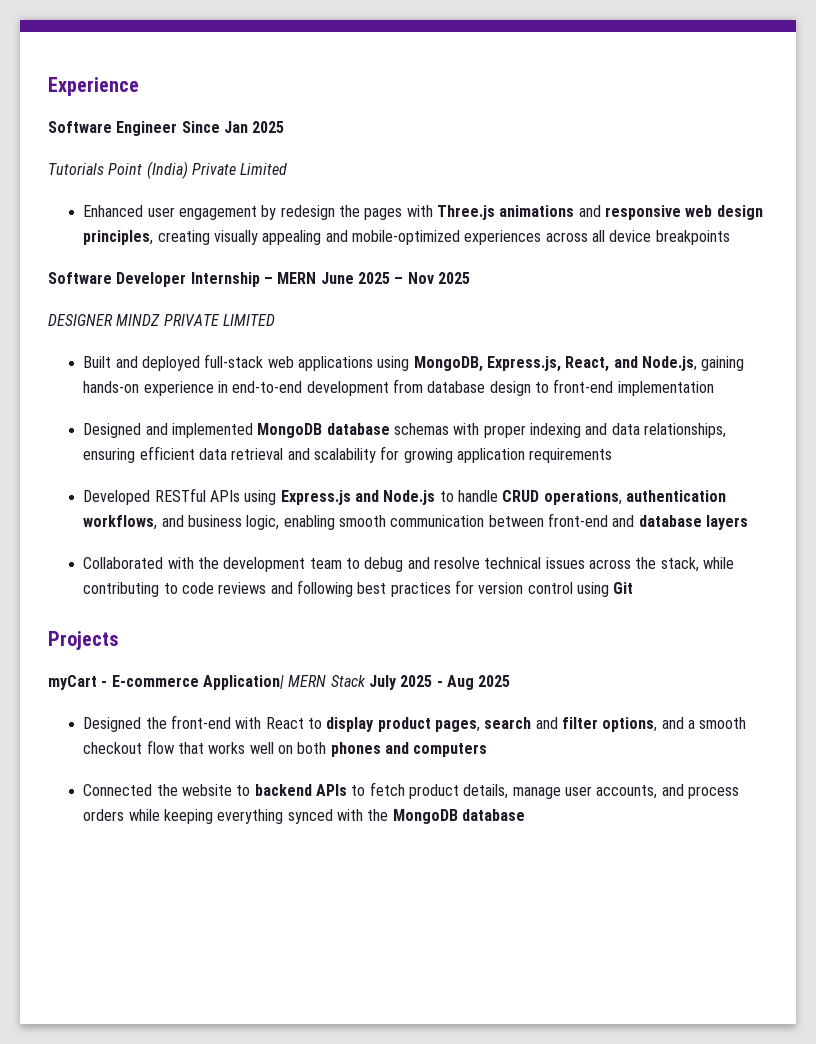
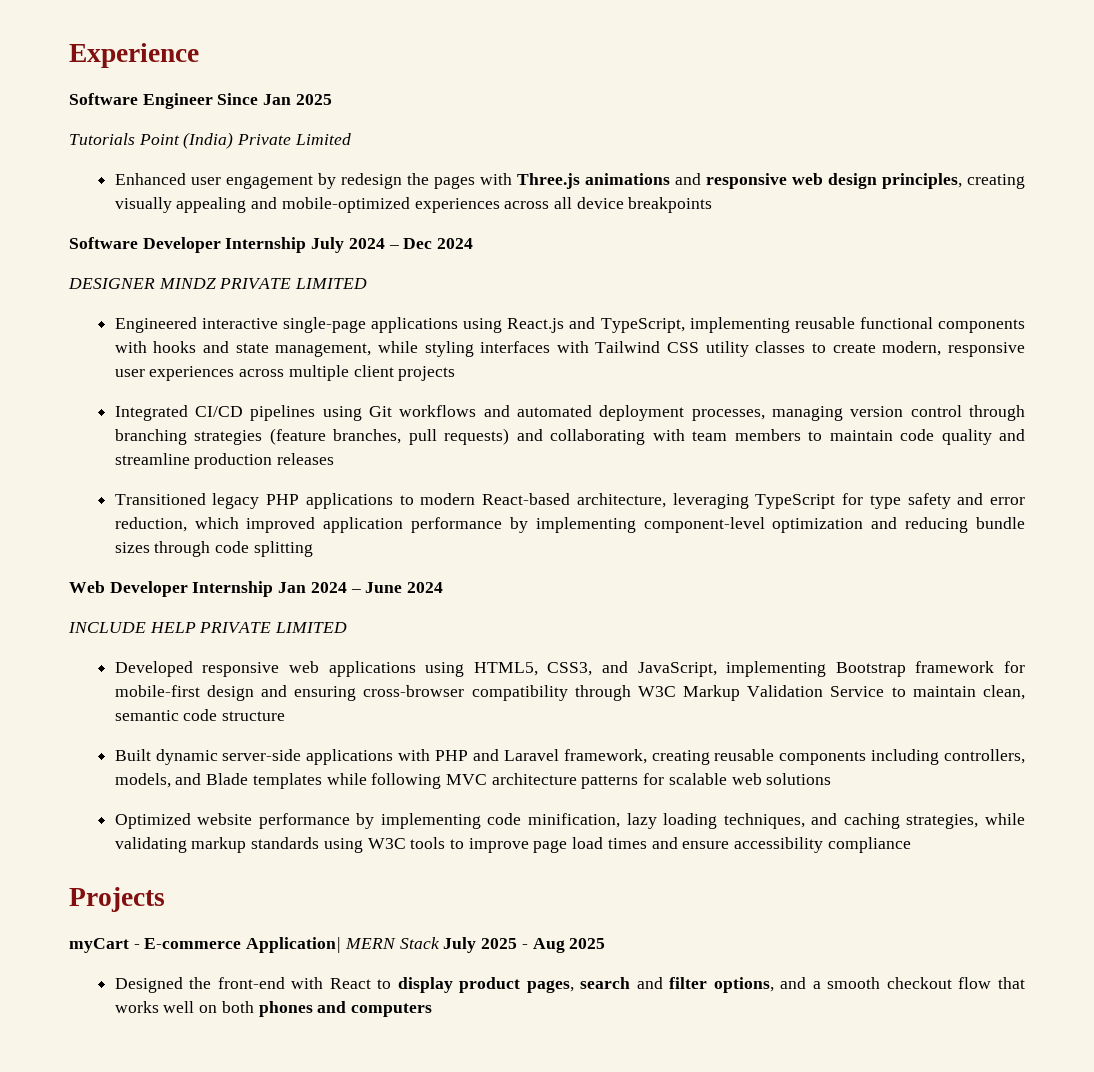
[263,272,470,284] [48,314,275,326] [83,354,745,372] [83,379,714,396] [83,423,726,438] [83,446,613,463] [83,488,726,505] [83,513,748,530] [83,557,734,572] [83,580,634,597] – MERN June 2025 – Nov 2025 // DESIGNER MINDZ PRIVATE LIMITED // Built and deployed full-stack web applications using MongoDB, Express.js, React, and Node.js, gaining hands-on experience in end-to-end development from database design to front-end implementation // Designed and implemented MongoDB database schemas with proper indexing and data relationships, ensuring efficient data retrieval and scalability for growing application requirements // Developed RESTful APIs using Express.js and Node.js to handle CRUD operations, authentication workflows, and business logic, enabling smooth communication between front-end and database layers // Collaborated with the development team to debug and resolve technical issues across the stack, while contributing to code reviews and following best practices for version control using Git -> [311,237,474,253] [68,278,368,289] [114,317,1026,333] [114,341,1025,357] [114,365,456,381] [114,405,1025,421] [114,428,1025,445] [114,453,335,469] [114,493,1026,509] [114,517,1026,533] [114,541,313,557] [69,581,444,597] [68,622,348,633] [114,661,1025,677] [114,685,1025,701] [114,709,286,721] [114,749,1025,765] [114,773,832,789] [114,813,1025,829] [114,837,911,853] July 2024 – Dec 2024 // DESIGNER MINDZ PRIVATE LIMITED // Engineered interactive single-page applications using React.js and TypeScript, implementing reusable functional components with hooks and state management, while styling interfaces with Tailwind CSS utility classes to create modern, responsive user experiences across multiple client projects // Integrated CI/CD pipelines using Git workflows and automated deployment processes, managing version control through branching strategies (feature branches, pull requests) and collaborating with team members to maintain code quality and streamline production releases // Transitioned legacy PHP applications to modern React-based architecture, leveraging TypeScript for type safety and error reduction, which improved application performance by implementing component-level optimization and reducing bundle sizes through code splitting // Web Developer Internship Jan 2024 – June 2024 // INCLUDE HELP PRIVATE LIMITED // Developed responsive web applications using HTML5, CSS3, and JavaScript, implementing Bootstrap framework for mobile-first design and ensuring cross-browser compatibility through W3C Markup Validation Service to maintain clean, semantic code structure // Built dynamic server-side applications with PHP and Laravel framework, creating reusable components including controllers, models, and Blade templates while following MVC architecture patterns for scalable web solutions // Optimized website performance by implementing code minification, lazy loading techniques, and caching strategies, while validating markup standards using W3C tools to improve page load times and ensure accessibility compliance
[83,782,739,799] [83,809,525,824] // Connected the website to backend APIs to fetch product details, manage user accounts, and process orders while keeping everything synced with the MongoDB database -> (433, 1010) none

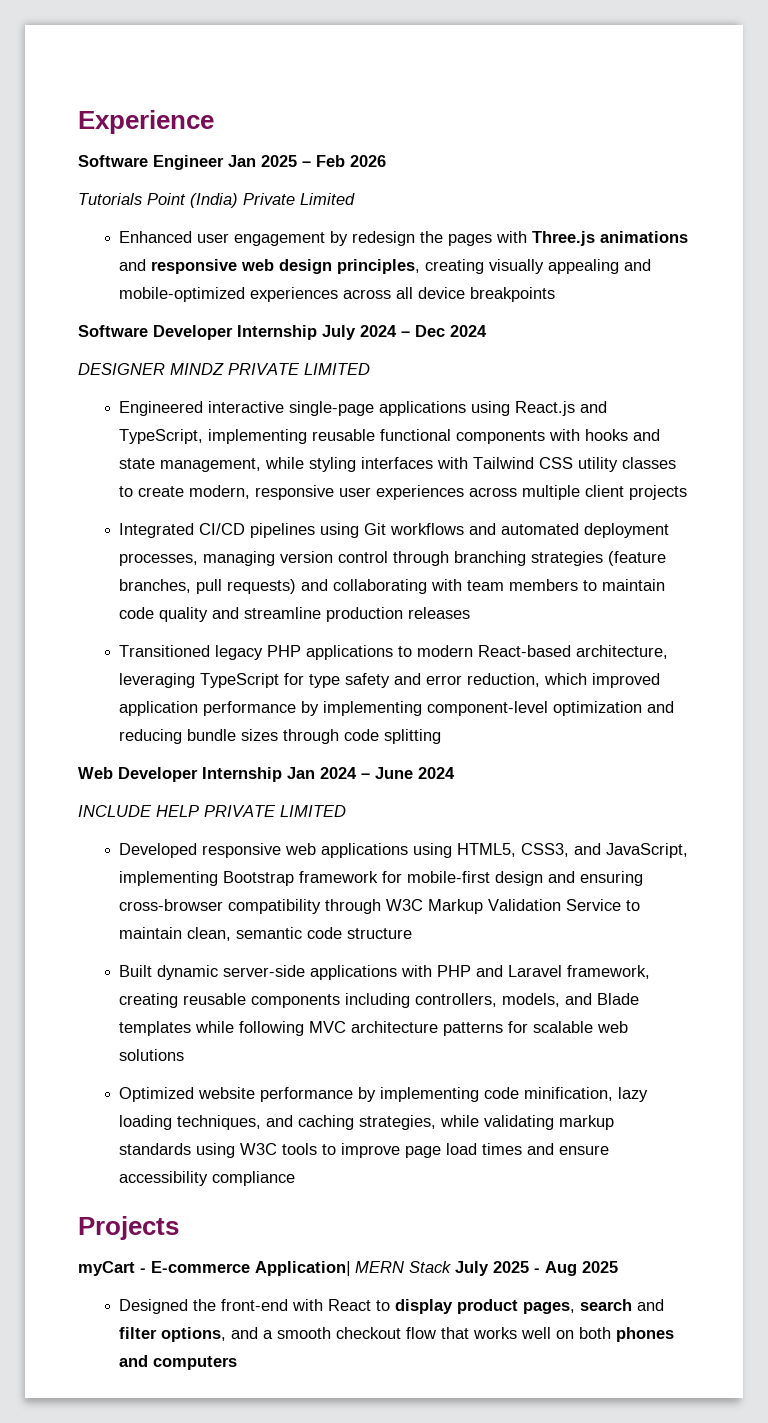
[217,93,259,105] Since -> (224, 162) none
(332, 99) none -> [302,155,386,167] – Feb 2026

